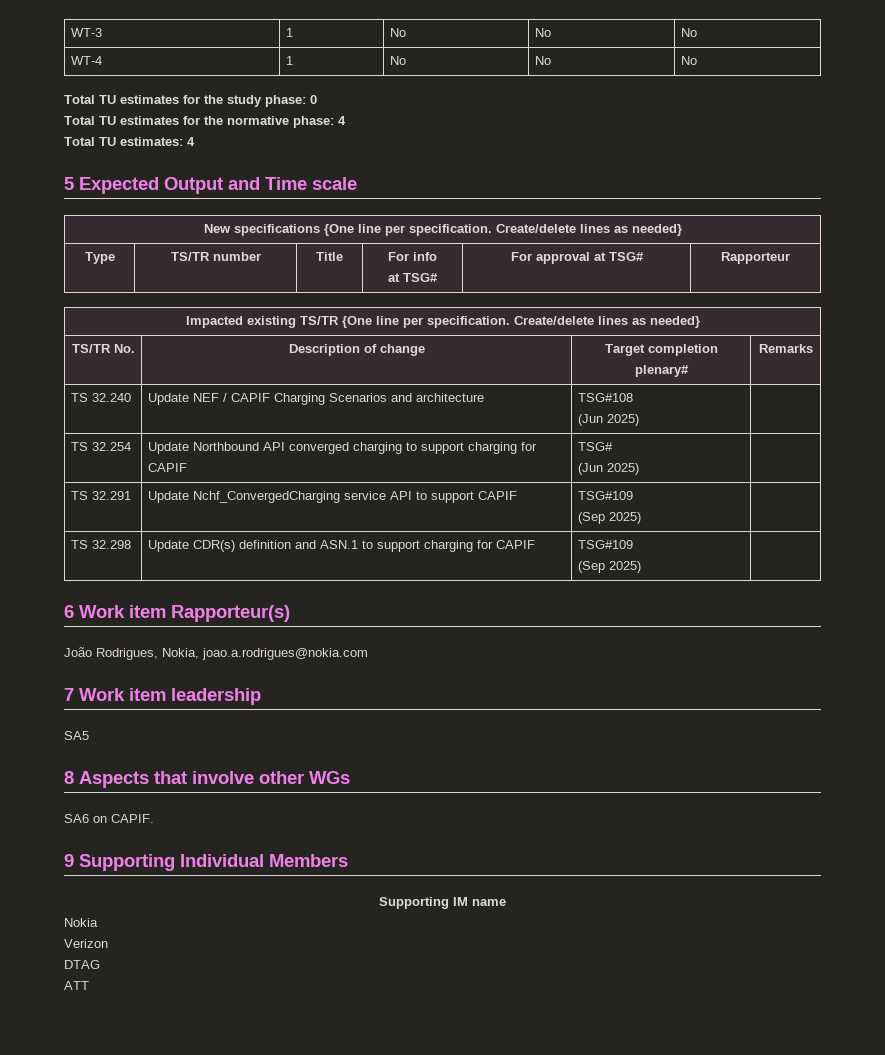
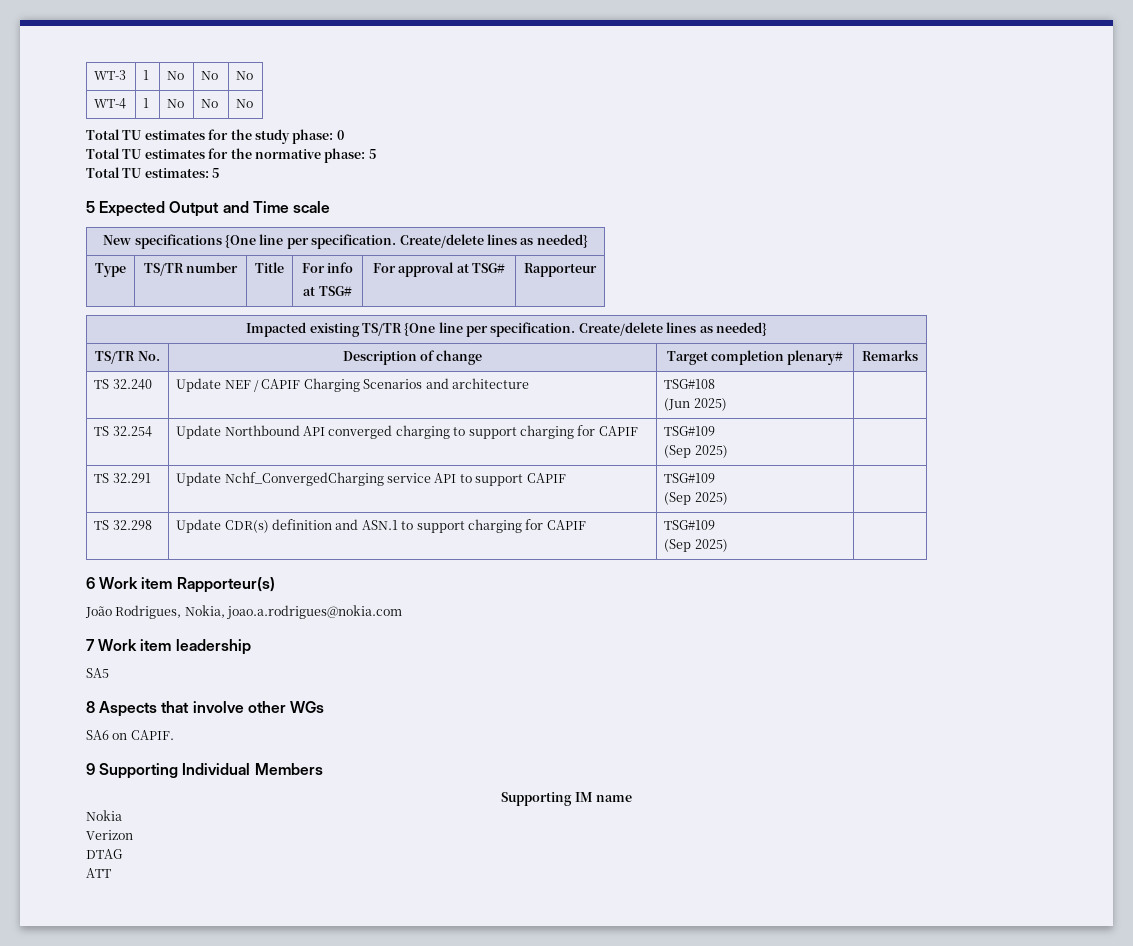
[338,116,346,125] 4 -> [368,149,376,159] 5
[187,137,195,146] 4 -> [212,168,220,178] 5
[578,442,614,451] [578,463,604,475] TSG# // (Jun -> [664,426,716,436] [664,445,692,458] TSG#109 // (Sep

